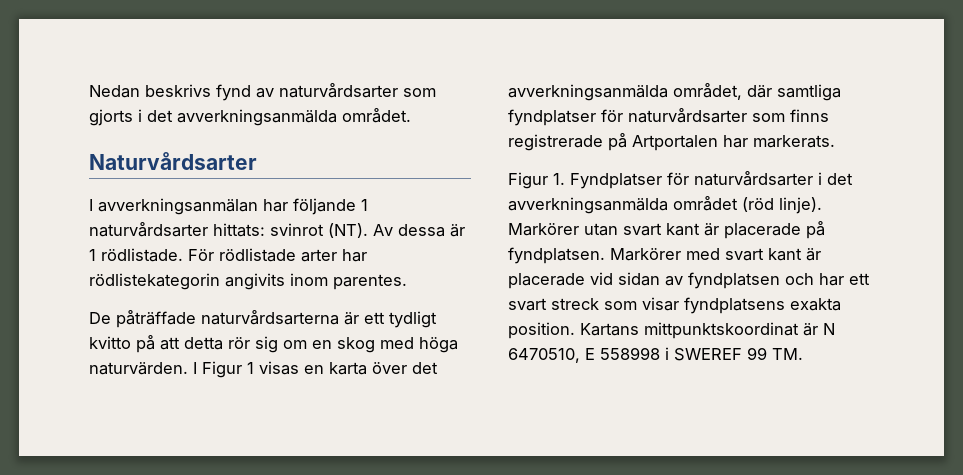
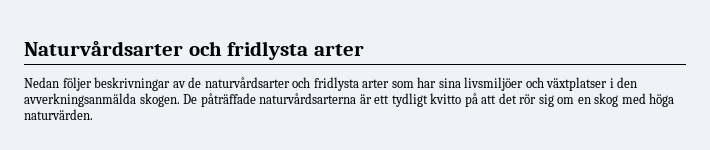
[89,83,436,101] [89,108,411,126] [89,152,257,170] [89,198,368,215] [89,222,465,238] [89,248,367,262] [89,273,407,290] Nedan beskrivs fynd av naturvårdsarter som gjorts i det avverkningsanmälda området. // Naturvårdsarter // I avverkningsanmälan har följande 1 naturvårdsarter hittats: svinrot (NT). Av dessa är 1 rödlistade. För rödlistade arter har rödlistekategorin angivits inom parentes. // -> [24,41,364,60] [24,77,638,91] [24,93,180,107] Naturvårdsarter och fridlysta arter // Nedan följer beskrivningar av de naturvårdsarter och fridlysta arter som har sina livsmiljöer och växtplatser i den avverkningsanmälda skogen.
[184,337,223,350] detta -> [498,93,517,104] det
[193,361,438,378] [508,83,841,101] [508,108,829,126] [508,133,835,151] [508,171,853,189] [508,196,822,214] [508,221,825,239] [508,247,821,264] [508,272,870,289] [508,297,841,314] [508,322,835,339] [508,347,803,363] I Figur 1 visas en karta över det avverkningsanmälda området, där samtliga fyndplatser för naturvårdsarter som finns registrerade på Artportalen har markerats. // Figur 1. Fyndplatser för naturvårdsarter i det avverkningsanmälda området (röd linje). Markörer utan svart kant är placerade på fyndplatsen. Markörer med svart kant är placerade vid sidan av fyndplatsen och har ett svart streck som visar fyndplatsens exakta position. Kartans mittpunktskoordinat är N 6470510, E 558998 i SWEREF 99 TM. -> (93, 114) none

